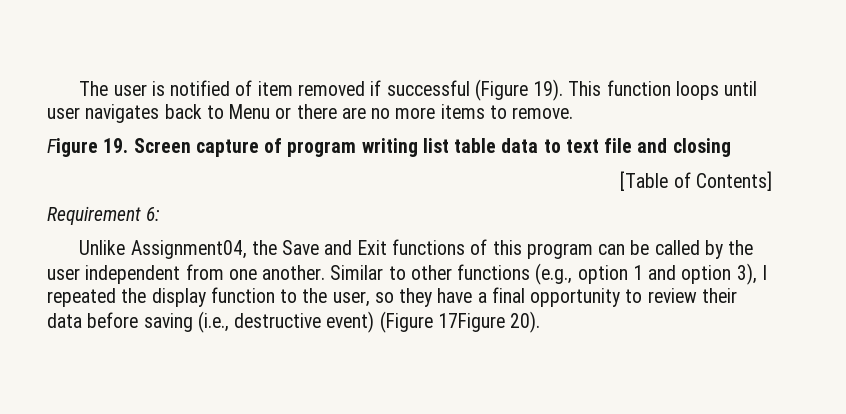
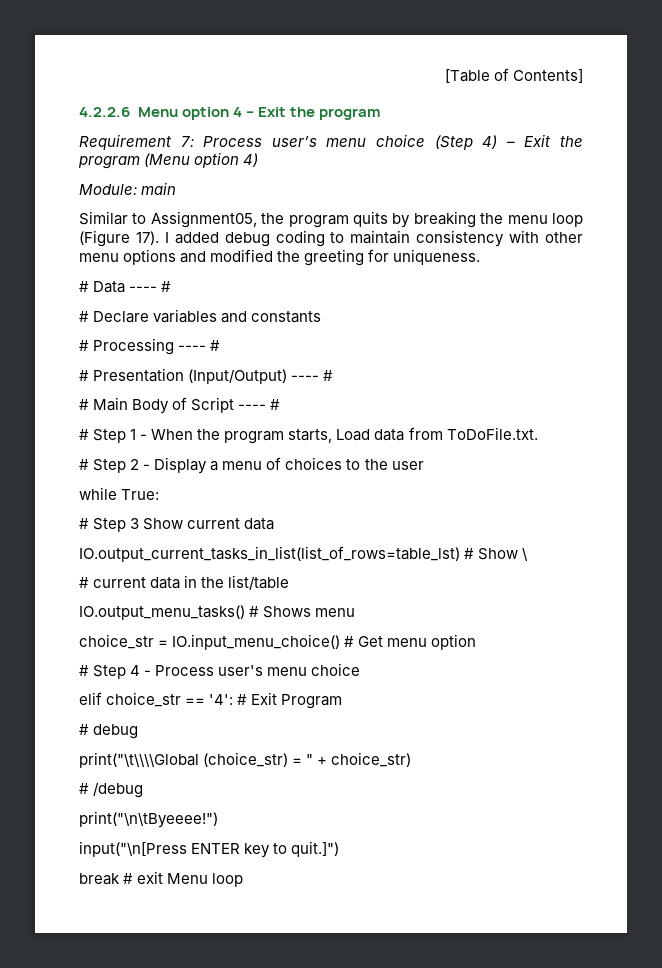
[79,79,758,101] [47,104,574,123] [47,138,731,157] [620,171,772,191] [47,206,161,225] [79,239,754,259] [47,263,767,285] [47,287,737,307] [47,311,541,333] The user is notified of item removed if successful (Figure 19). This function loops until user navigates back to Menu or there are no more items to remove. // Figure 19. Screen capture of program writing list table data to text file and closing // [Table of Contents] // Requirement 6: // Unlike Assignment04, the Save and Exit functions of this program can be called by the user independent from one another. Similar to other functions (e.g., option 1 and option 3), I repeated the display function to the user, so they have a final opportunity to review their data before saving (i.e., destructive event) (Figure 17Figure 20). -> [444,68,583,83] [79,107,380,120] [79,134,584,150] [78,152,259,169] [79,182,177,195] [79,211,583,228] [79,230,583,247] [79,249,481,266] [79,281,172,293] [79,309,322,323] [79,338,221,355] [79,368,334,384] [79,397,281,414] [79,427,538,444] [79,457,424,474] [79,487,160,500] [79,518,275,532] [79,546,529,562] [79,575,290,590] [79,605,356,620] [79,634,477,650] [79,663,361,679] [79,692,343,709] [79,724,139,739] [79,752,412,768] [79,782,144,798] [79,811,218,828] [79,841,340,858] [79,871,244,887] [Table of Contents] // 4.2.2.6 Menu option 4 – Exit the program // Requirement 7: Process user’s menu choice (Step 4) – Exit the program (Menu option 4) // Module: main // Similar to Assignment05, the program quits by breaking the menu loop (Figure 17). I added debug coding to maintain consistency with other menu options and modified the greeting for uniqueness. // # Data ---- # // # Declare variables and constants // # Processing ---- # // # Presentation (Input/Output) ---- # // # Main Body of Script ---- # // # Step 1 - When the program starts, Load data from ToDoFile.txt. // # Step 2 - Display a menu of choices to the user // while True: // # Step 3 Show current data // IO.output_current_tasks_in_list(list_of_rows=table_lst) # Show \ // # current data in the list/table // IO.output_menu_tasks() # Shows menu // choice_str = IO.input_menu_choice() # Get menu option // # Step 4 - Process user's menu choice // elif choice_str == '4': # Exit Program // # debug // print("\t\\\\Global (choice_str) = " + choice_str) // # /debug // print("\n\tByeeee!") // input("\n[Press ENTER key to quit.]") // break # exit Menu loop

